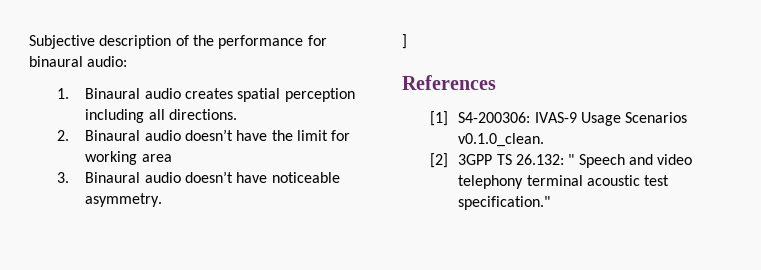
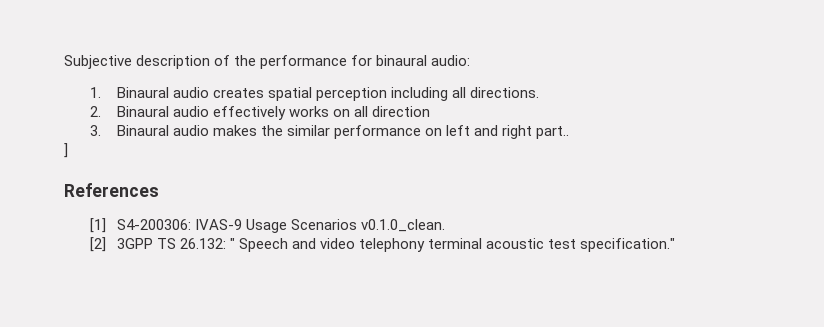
[184,129,351,141] [85,151,172,165] [57,171,340,183] [85,193,163,207] doesn’t have the limit for working area // 3. Binaural audio doesn’t have noticeable asymmetry. -> [212,106,431,120] [90,125,570,139] effectively works on all direction // 3. Binaural audio makes the similar performance on left and right part..

